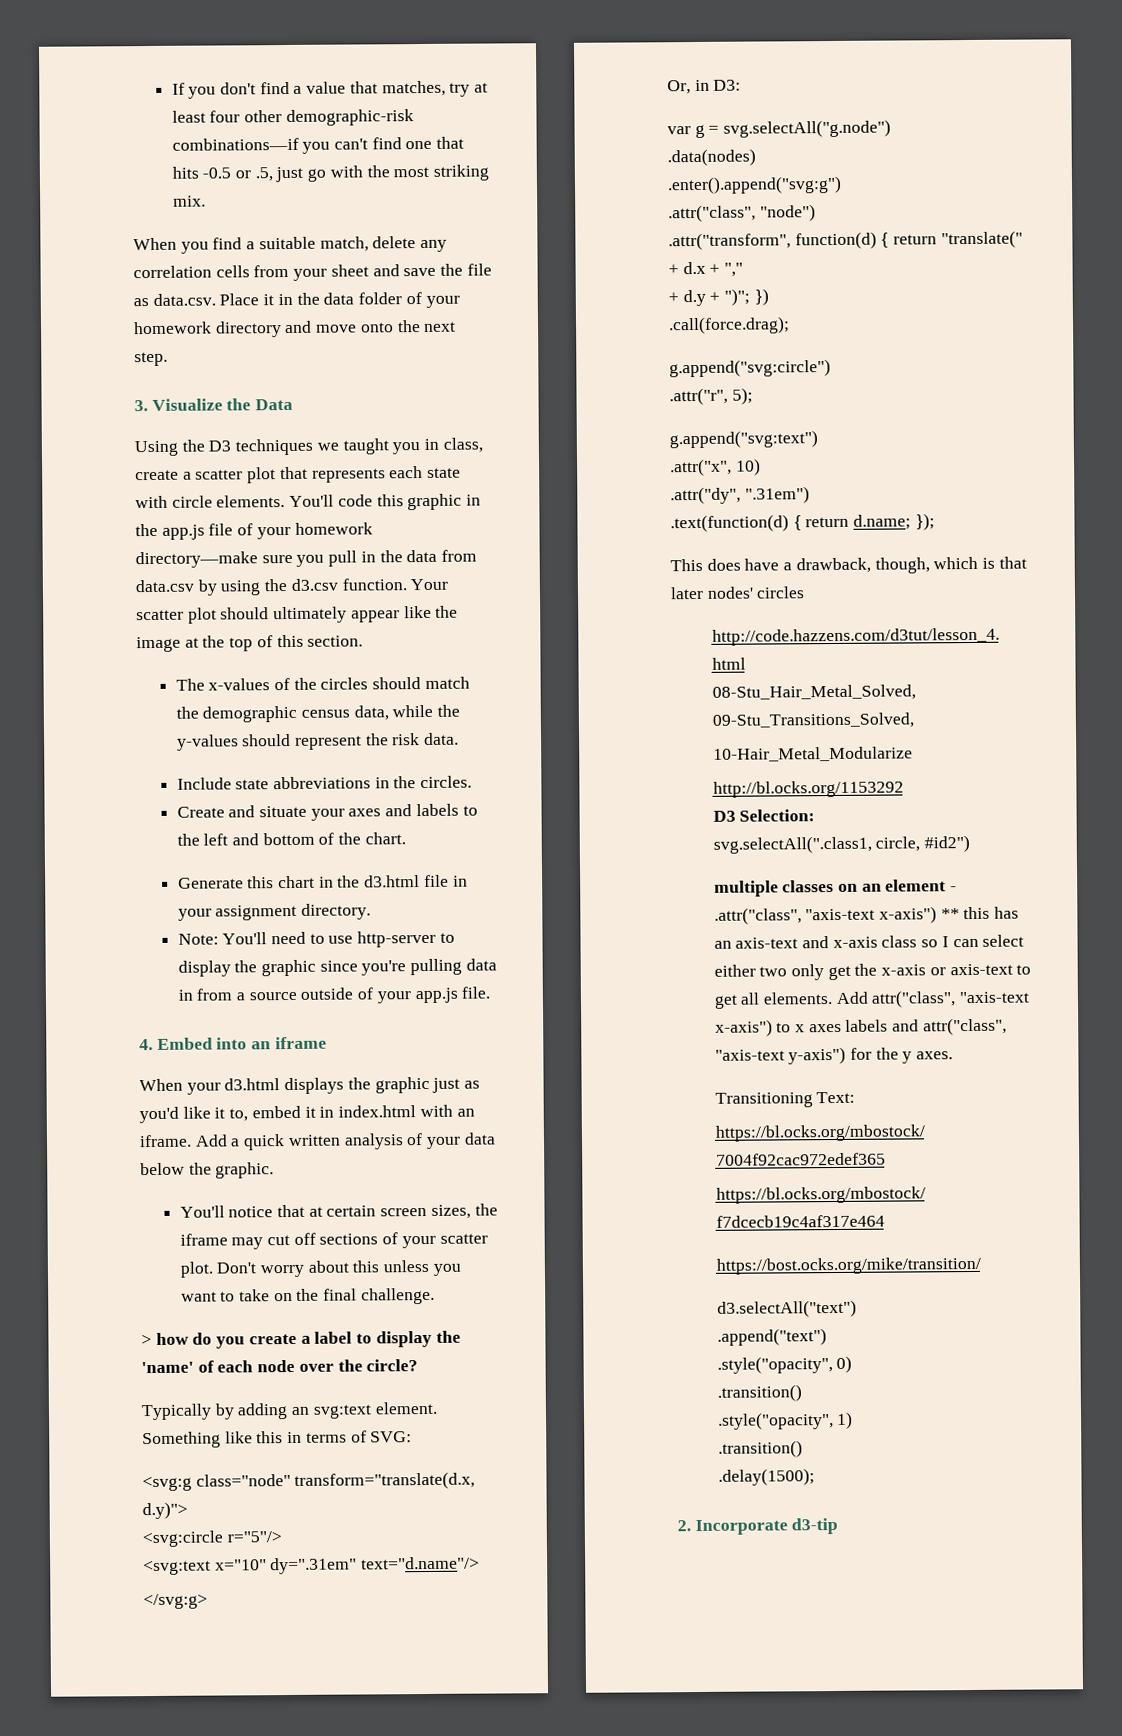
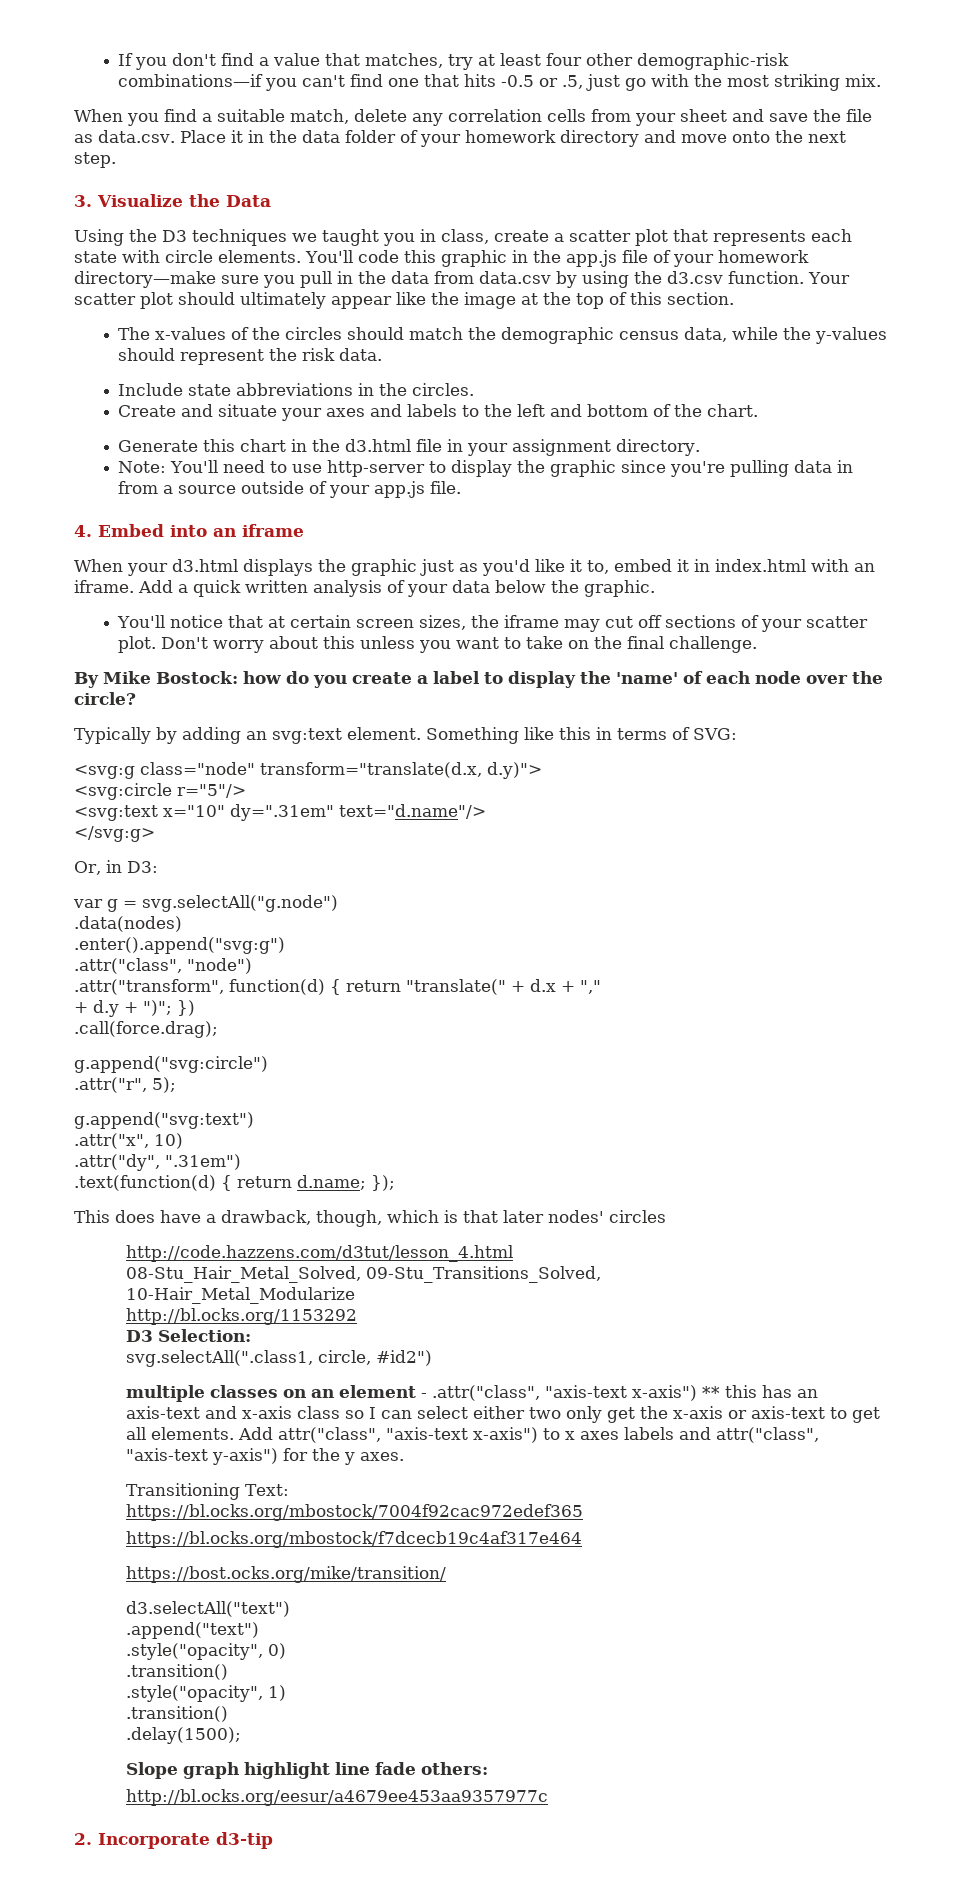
[141,1334,152,1346] > -> [74,671,238,688] By Mike Bostock:
(815, 1477) none -> [126,1762,489,1779] [126,1789,549,1806] // Slope graph highlight line fade others: // http://bl.ocks.org/eesur/a4679ee453aa9357977c

